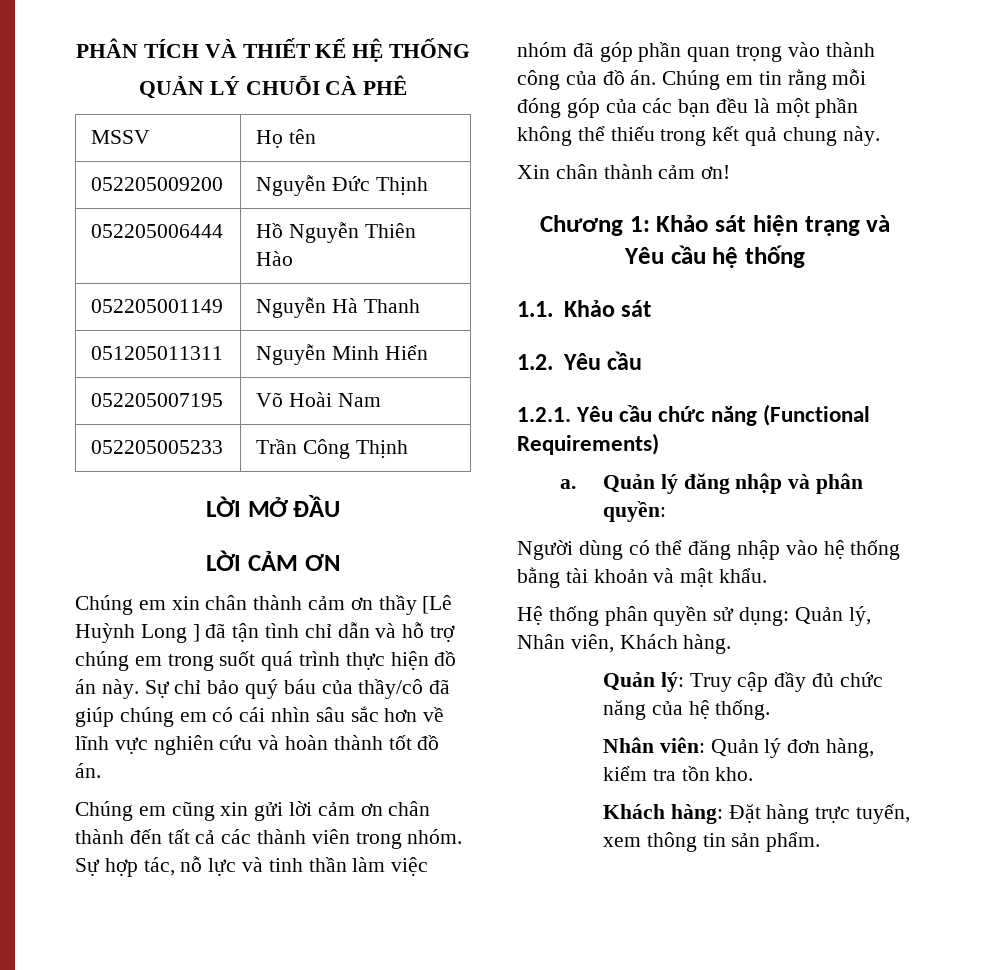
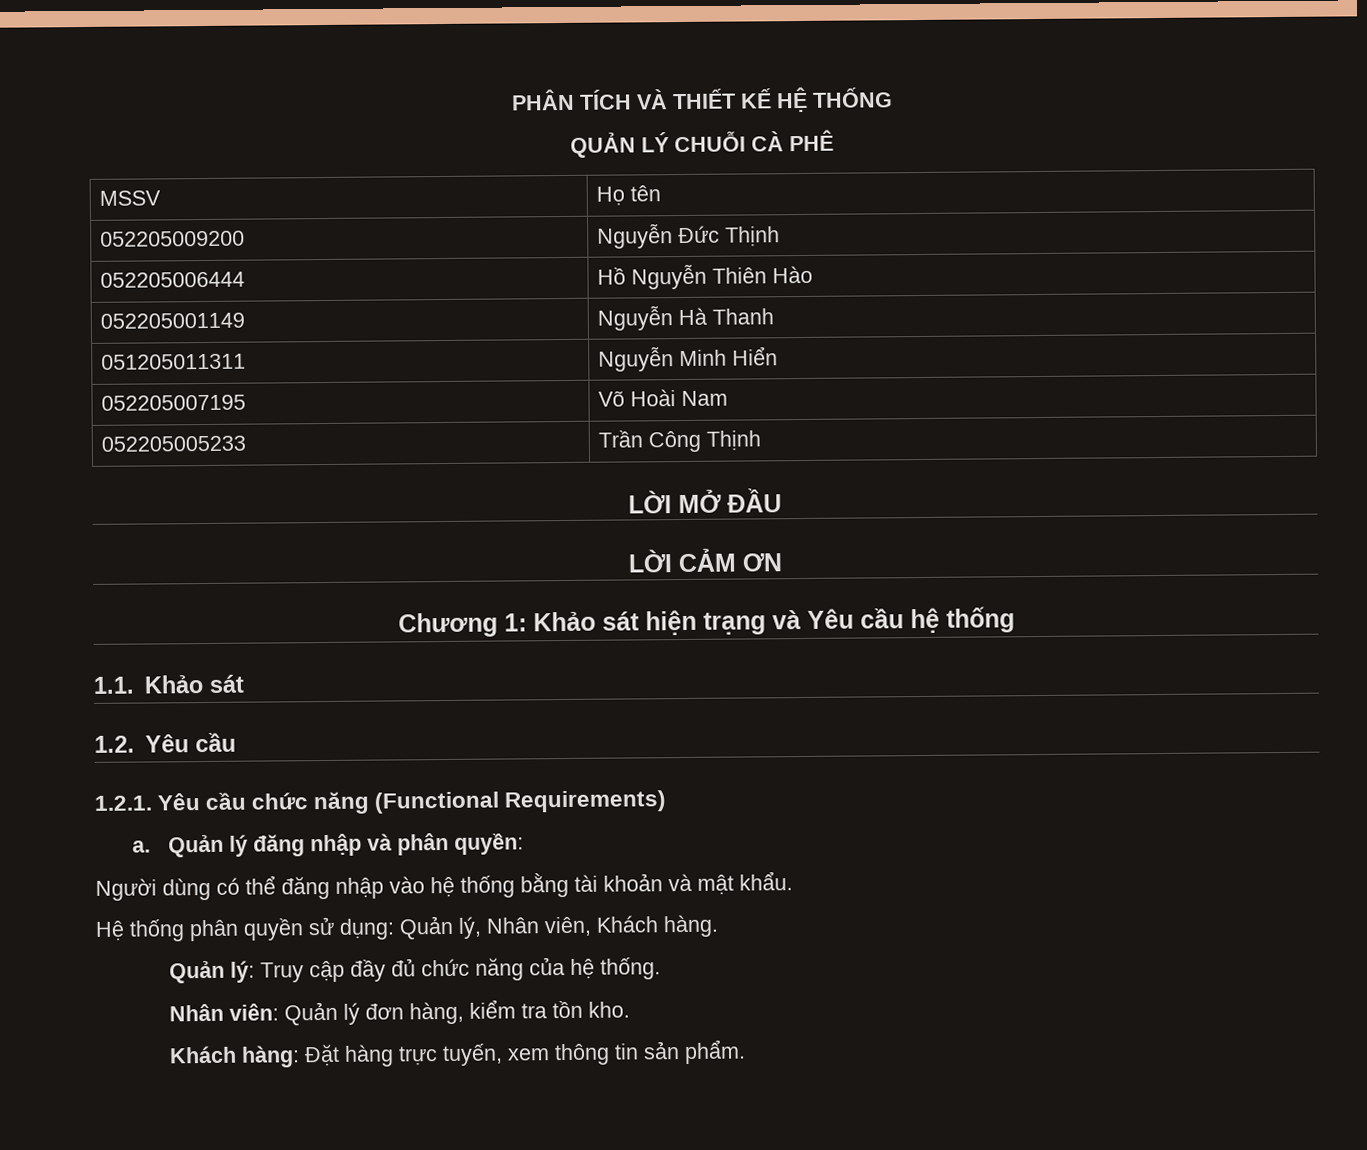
[75,595,453,615] [75,622,456,643] [75,651,457,671] [75,679,451,699] [75,706,445,727] [75,735,440,755] [75,763,101,778] [75,801,431,821] [75,829,463,849] [75,856,429,877] [517,42,875,62] [517,69,867,90] [517,98,859,118] [517,126,880,146] [517,164,731,179] // Chúng em xin chân thành cảm ơn thầy [Lê Huỳnh Long ] đã tận tình chỉ dẫn và hỗ trợ chúng em trong suốt quá trình thực hiện đồ án này. Sự chỉ bảo quý báu của thầy/cô đã giúp chúng em có cái nhìn sâu sắc hơn về lĩnh vực nghiên cứu và hoàn thành tốt đồ án. // Chúng em cũng xin gửi lời cảm ơn chân thành đến tất cả các thành viên trong nhóm. Sự hợp tác, nỗ lực và tinh thần làm việc nhóm đã góp phần quan trọng vào thành công của đồ án. Chúng em tin rằng mỗi đóng góp của các bạn đều là một phần không thể thiếu trong kết quả chung này. // Xin chân thành cảm ơn! -> (782, 562) none

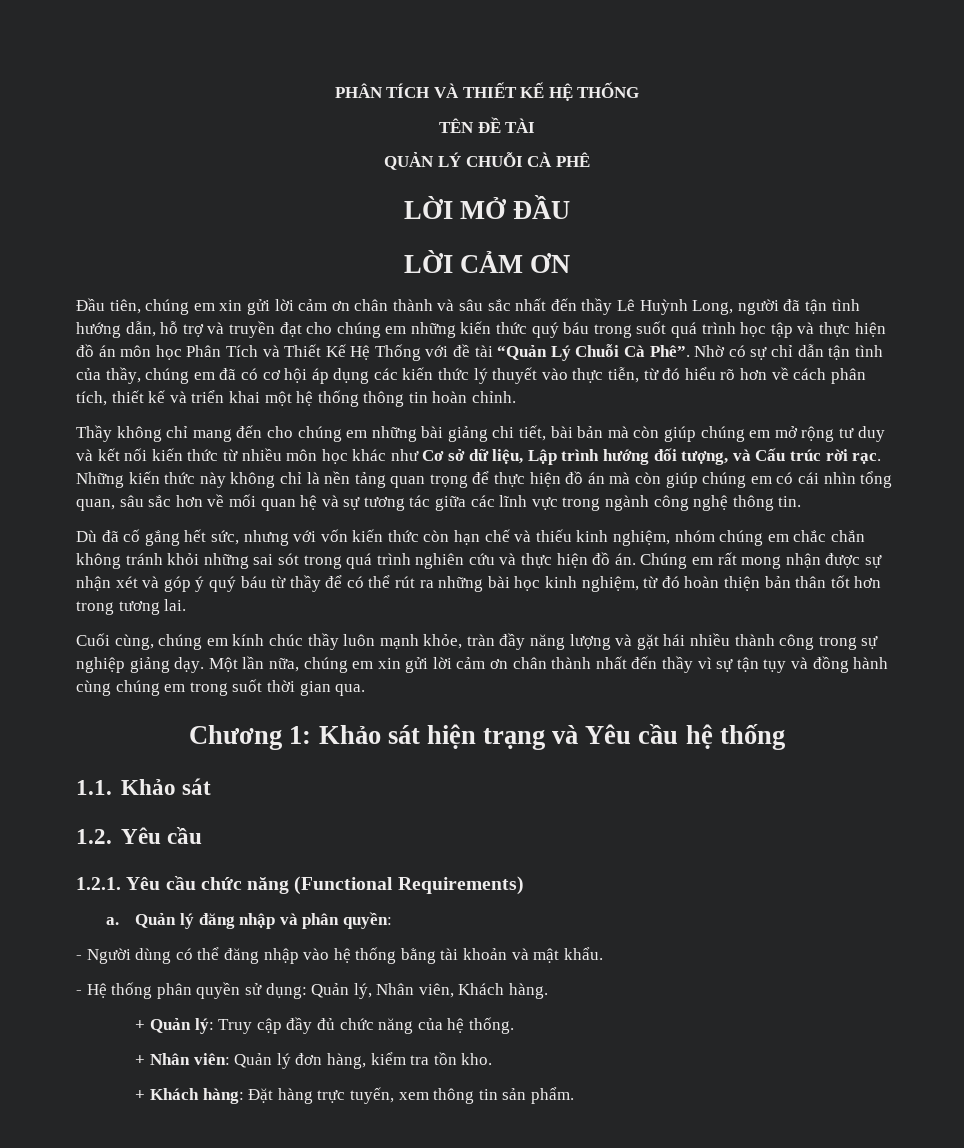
(893, 97) none -> [438,117,536,133] // TÊN ĐỀ TÀI
[98,190,161,206] [595,185,661,206] [99,230,245,247] [596,224,780,249] [99,271,245,288] [596,264,813,290] [99,312,245,329] [596,306,774,331] [100,353,246,370] [597,346,778,372] [100,394,246,411] [597,389,728,407] [100,435,246,452] [597,430,761,453] // MSSV | Họ tên // 052205009200 | Nguyễn Đức Thịnh // 052205006444 | Hồ Nguyễn Thiên Hào // 052205001149 | Nguyễn Hà Thanh // 051205011311 | Nguyễn Minh Hiển // 052205007195 | Võ Hoài Nam // 052205005233 | Trần Công Thịnh -> (590, 159) none
(782, 562) none -> [76,298,860,315] [76,321,886,338] [76,344,883,361] [76,367,866,384] [76,390,517,407] [76,425,885,442] [76,448,882,465] [76,471,893,488] [76,494,802,511] [76,529,865,546] [76,552,882,569] [76,575,882,592] [76,599,187,615] [76,633,879,650] [76,656,889,673] [76,679,366,696] // Đầu tiên, chúng em xin gửi lời cảm ơn chân thành và sâu sắc nhất đến thầy Lê Huỳnh Long, người đã tận tình hướng dẫn, hỗ trợ và truyền đạt cho chúng em những kiến thức quý báu trong suốt quá trình học tập và thực hiện đồ án môn học Phân Tích và Thiết Kế Hệ Thống với đề tài “Quản Lý Chuỗi Cà Phê”. Nhờ có sự chỉ dẫn tận tình của thầy, chúng em đã có cơ hội áp dụng các kiến thức lý thuyết vào thực tiễn, từ đó hiểu rõ hơn về cách phân tích, thiết kế và triển khai một hệ thống thông tin hoàn chỉnh. // Thầy không chỉ mang đến cho chúng em những bài giảng chi tiết, bài bản mà còn giúp chúng em mở rộng tư duy và kết nối kiến thức từ nhiều môn học khác như Cơ sở dữ liệu, Lập trình hướng đối tượng, và Cấu trúc rời rạc. Những kiến thức này không chỉ là nền tảng quan trọng để thực hiện đồ án mà còn giúp chúng em có cái nhìn tổng quan, sâu sắc hơn về mối quan hệ và sự tương tác giữa các lĩnh vực trong ngành công nghệ thông tin. // Dù đã cố gắng hết sức, nhưng với vốn kiến thức còn hạn chế và thiếu kinh nghiệm, nhóm chúng em chắc chắn không tránh khỏi những sai sót trong quá trình nghiên cứu và thực hiện đồ án. Chúng em rất mong nhận được sự nhận xét và góp ý quý báu từ thầy để có thể rút ra những bài học kinh nghiệm, từ đó hoàn thiện bản thân tốt hơn trong tương lai. // Cuối cùng, chúng em kính chúc thầy luôn mạnh khỏe, tràn đầy năng lượng và gặt hái nhiều thành công trong sự nghiệp giảng dạy. Một lần nữa, chúng em xin gửi lời cảm ơn chân thành nhất đến thầy vì sự tận tụy và đồng hành cùng chúng em trong suốt thời gian qua.
(525, 844) none -> [76,955,82,960] -
(793, 881) none -> [76,990,82,995] -
(719, 926) none -> [135,1020,146,1030] +
(662, 968) none -> [135,1055,146,1065] +
(631, 1009) none -> [135,1090,146,1100] +

